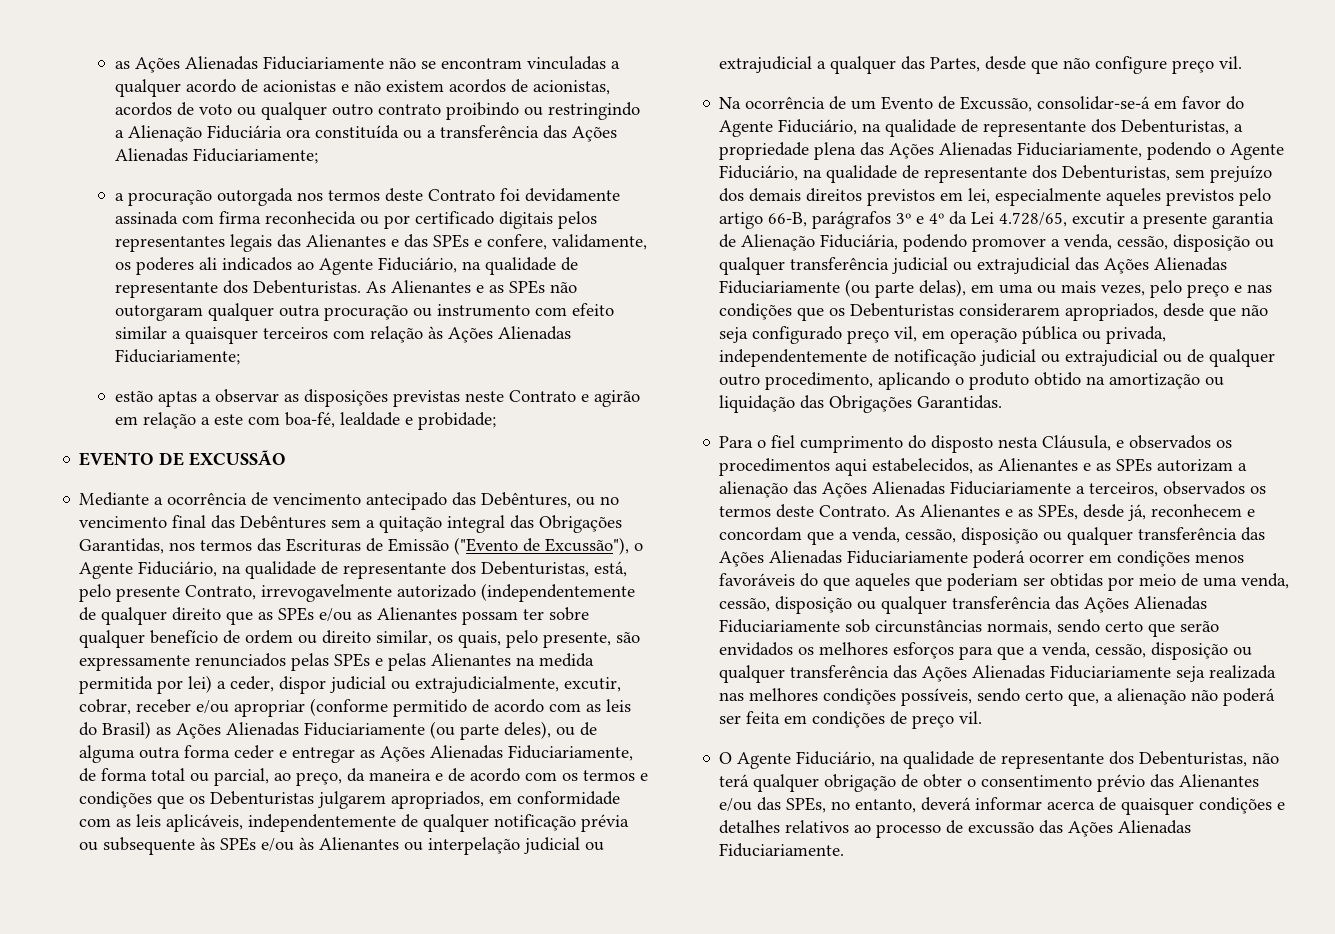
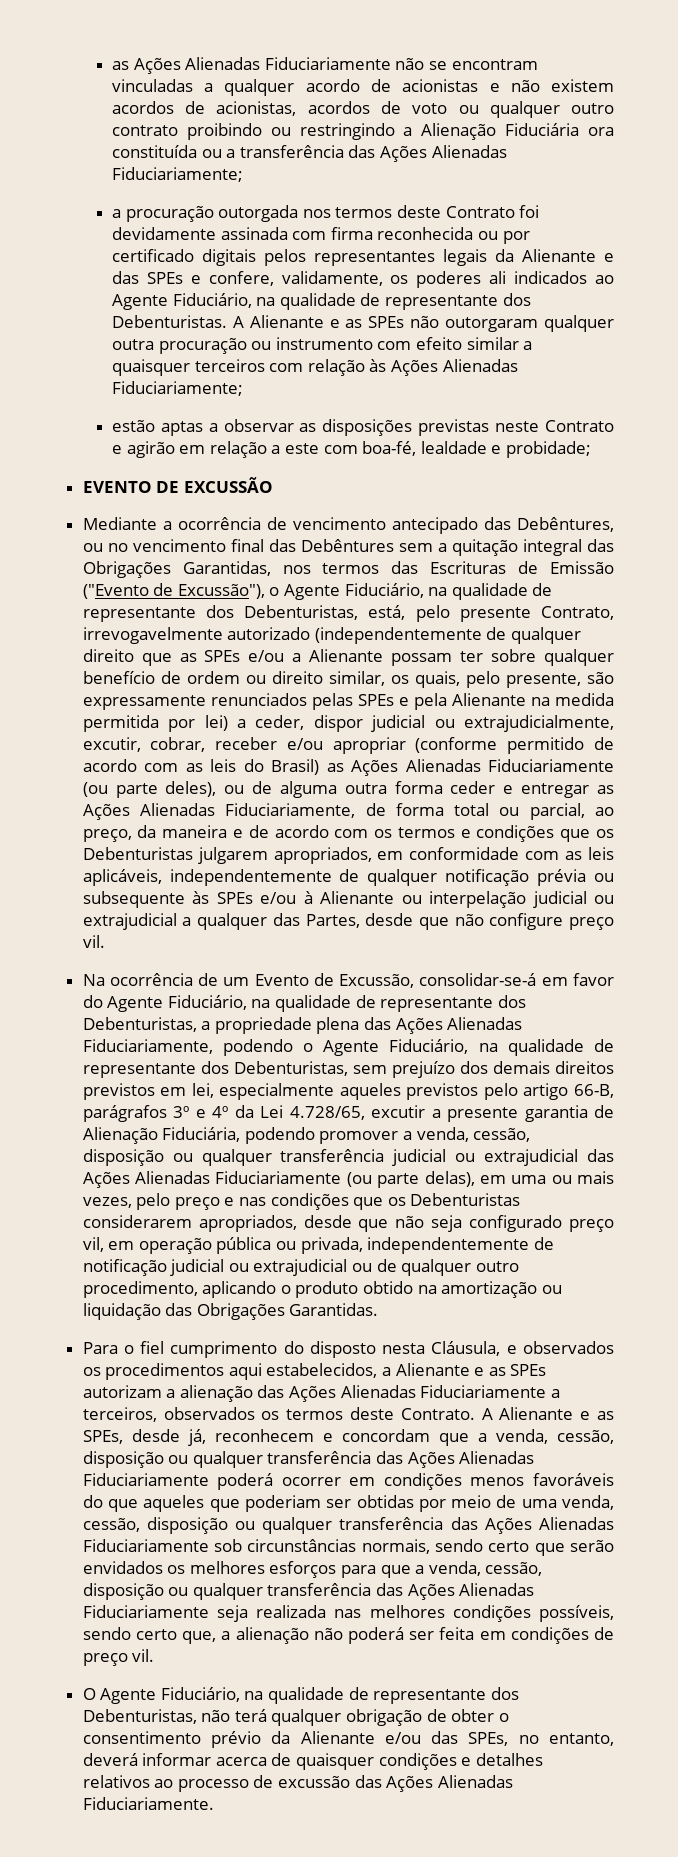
[277,234,387,248] das Alienantes -> [494,249,596,262] da Alienante
[366,280,472,293] As Alienantes -> [232,315,324,328] A Alienante
[357,607,458,620] as Alienantes -> [292,649,384,662] a Alienante
[388,653,512,671] pelas Alienantes -> [413,693,526,710] pela Alienante
[299,837,400,850] às Alienantes -> [303,891,395,904] à Alienante
[978,458,1079,471] as Alienantes -> [382,1363,470,1376] a Alienante
[895,504,1001,517] As Alienantes -> [481,1407,574,1420] A Alienante
[1150,774,1260,788] das Alienantes -> [271,1731,375,1744] da Alienante

